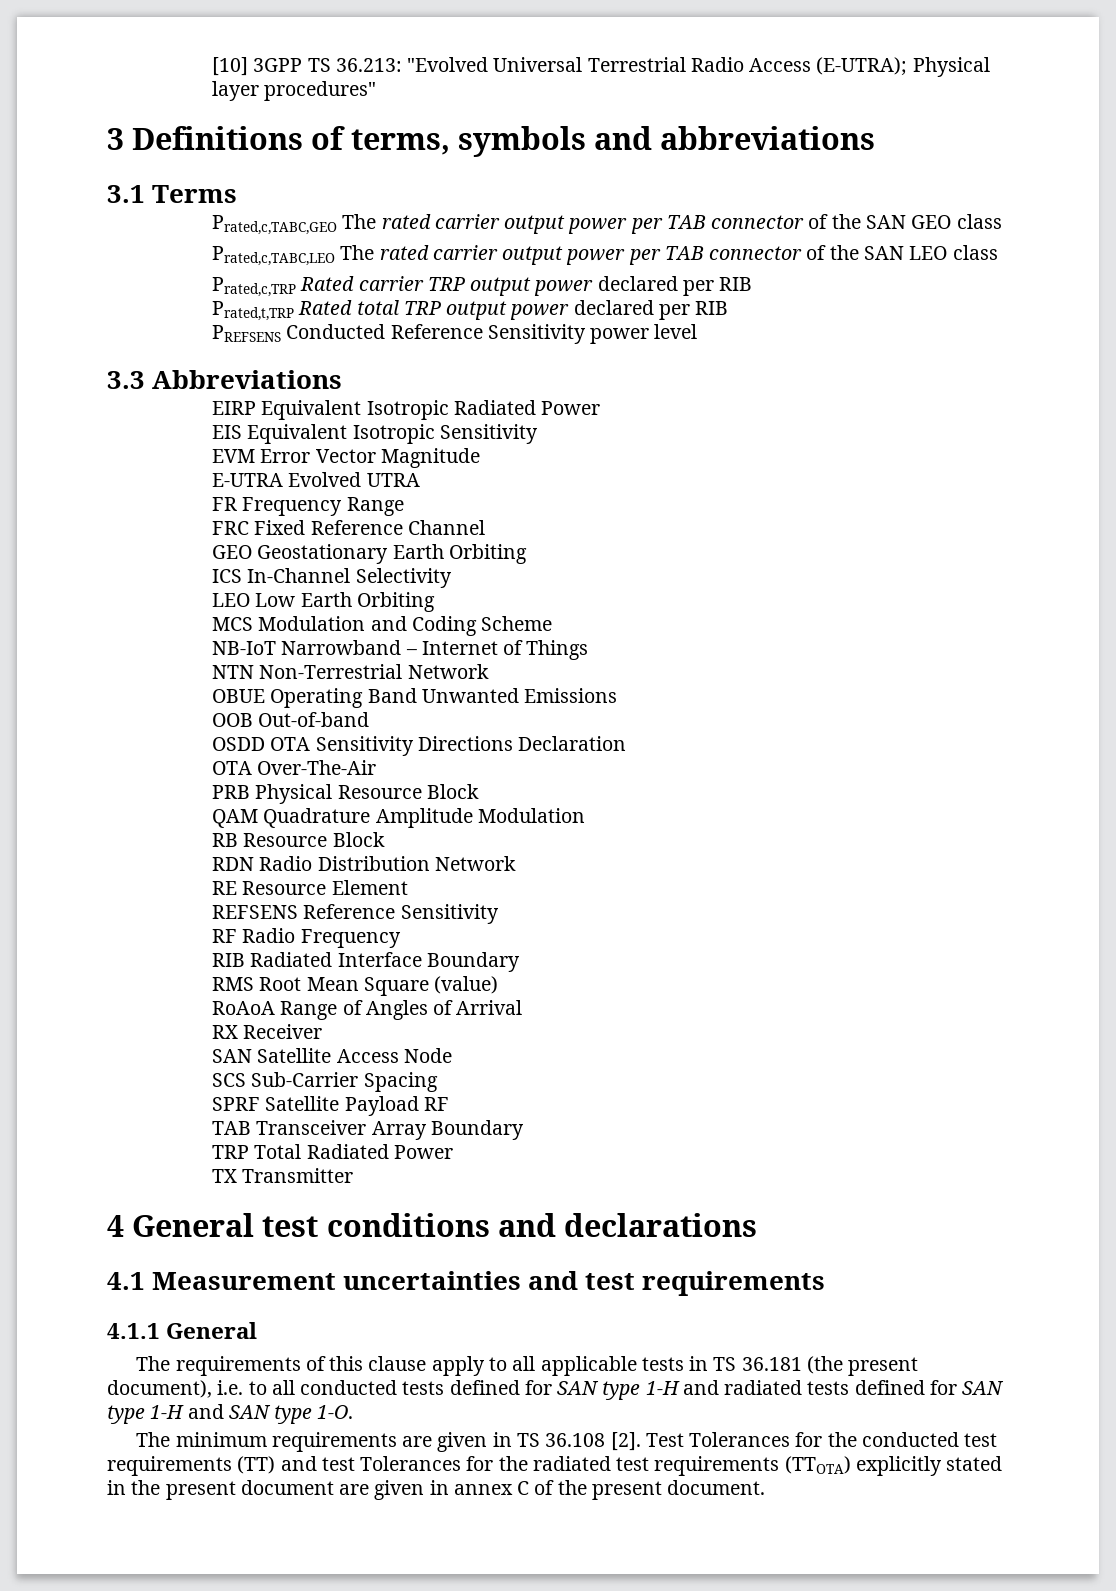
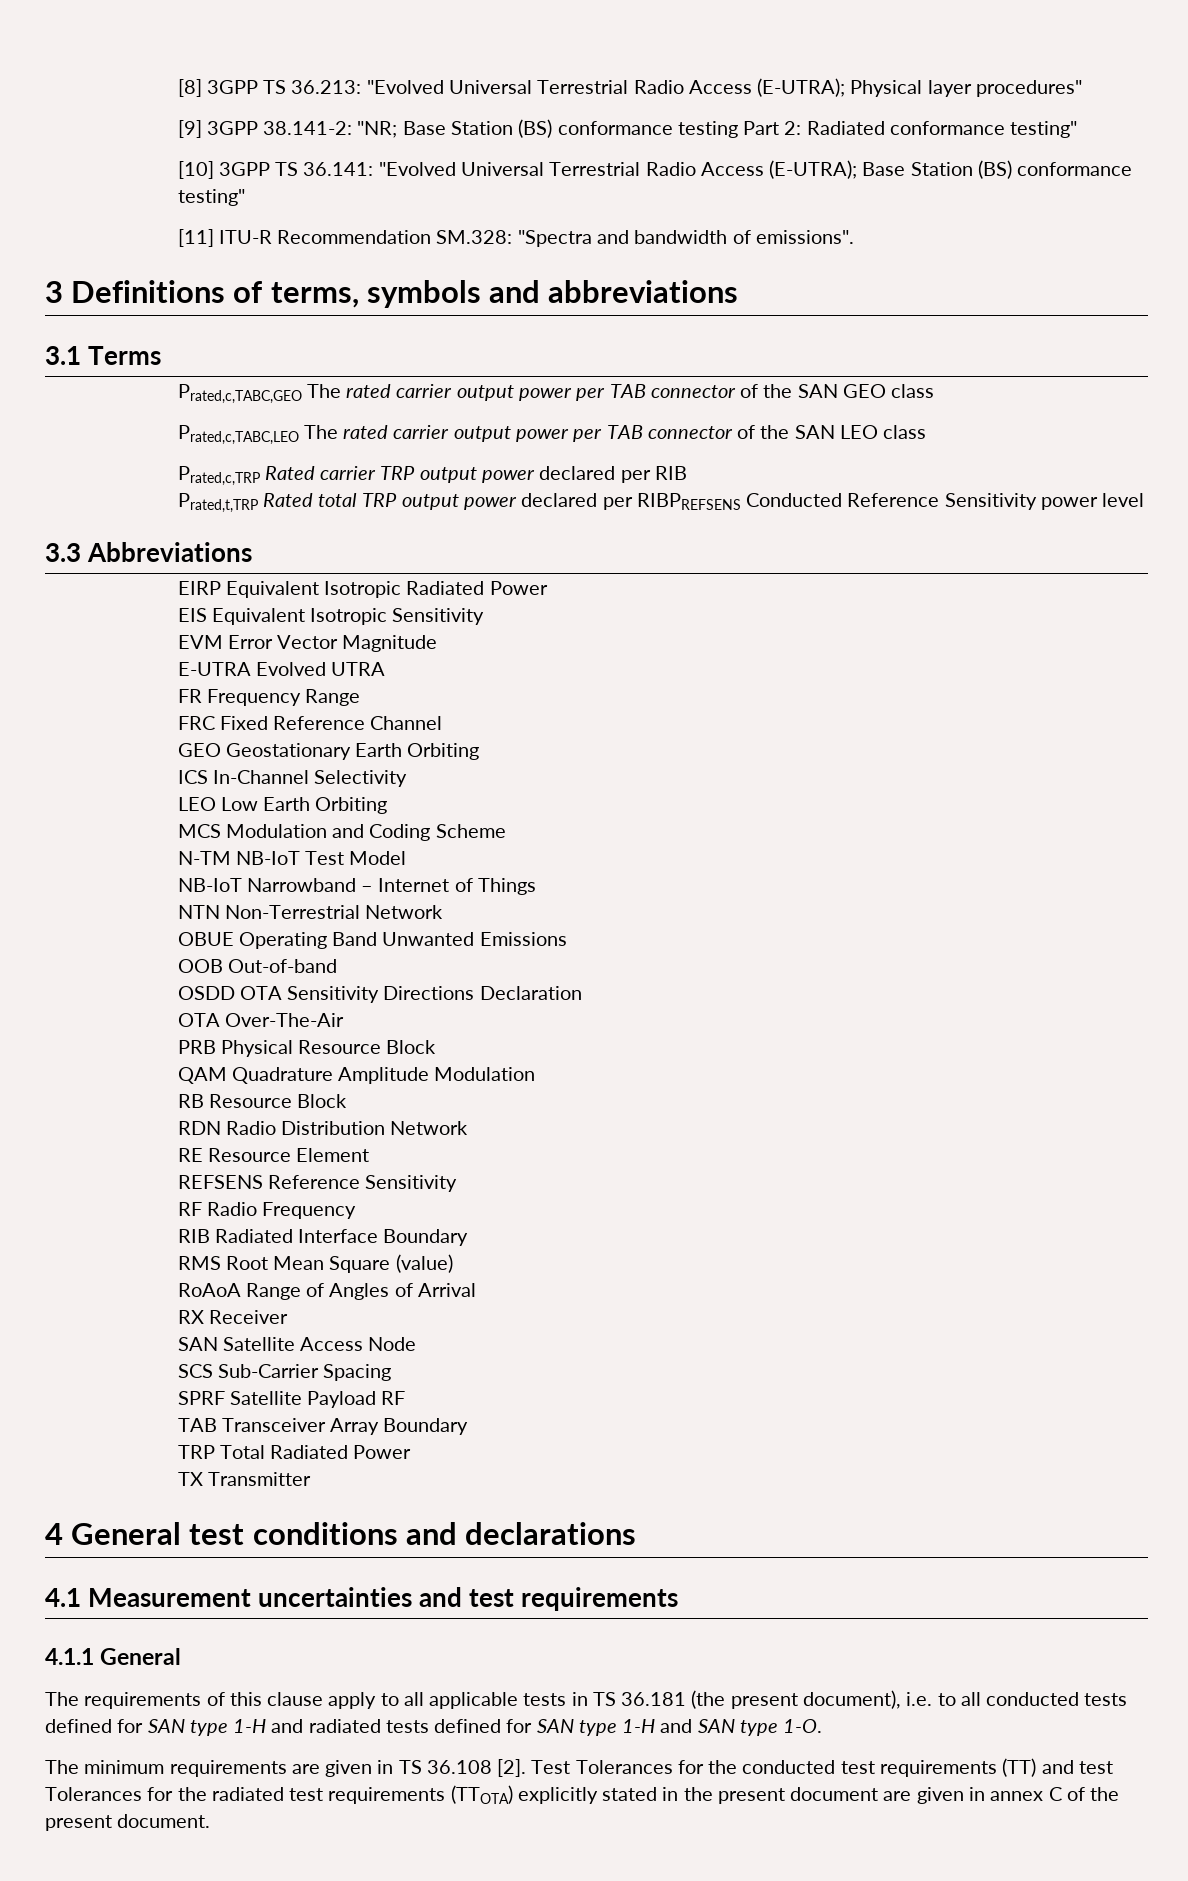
[212,57,249,76] [10] -> [177,79,202,97] [8]
(377, 91) none -> [177,119,1078,138] [177,160,1133,179] [177,189,245,206] [177,229,854,247] // [9] 3GPP 38.141-2: "NR; Base Station (BS) conformance testing Part 2: Radiated conformance testing" // [10] 3GPP TS 36.141: "Evolved Universal Terrestrial Radio Access (E-UTRA); Base Station (BS) conformance testing" // [11] ITU-R Recommendation SM.328: "Spectra and bandwidth of emissions".
[695,301,729,315] [212,325,282,342] RIB // PREFSENS -> [636,493,741,510] RIBPREFSENS
(553, 623) none -> [177,851,407,865] // N-TM NB-IoT Test Model

